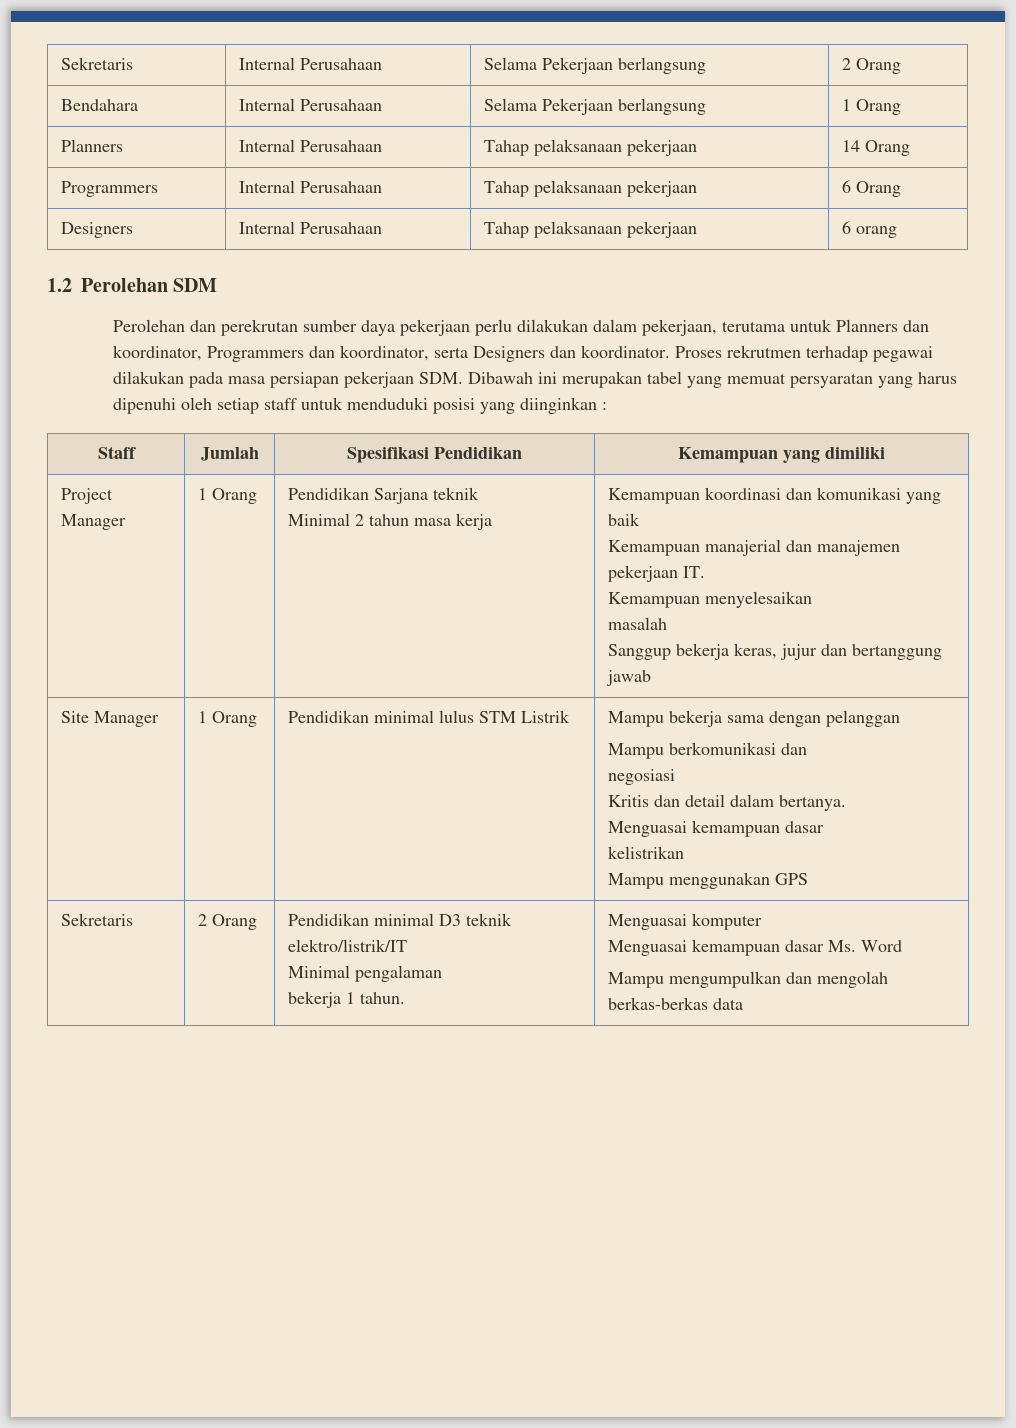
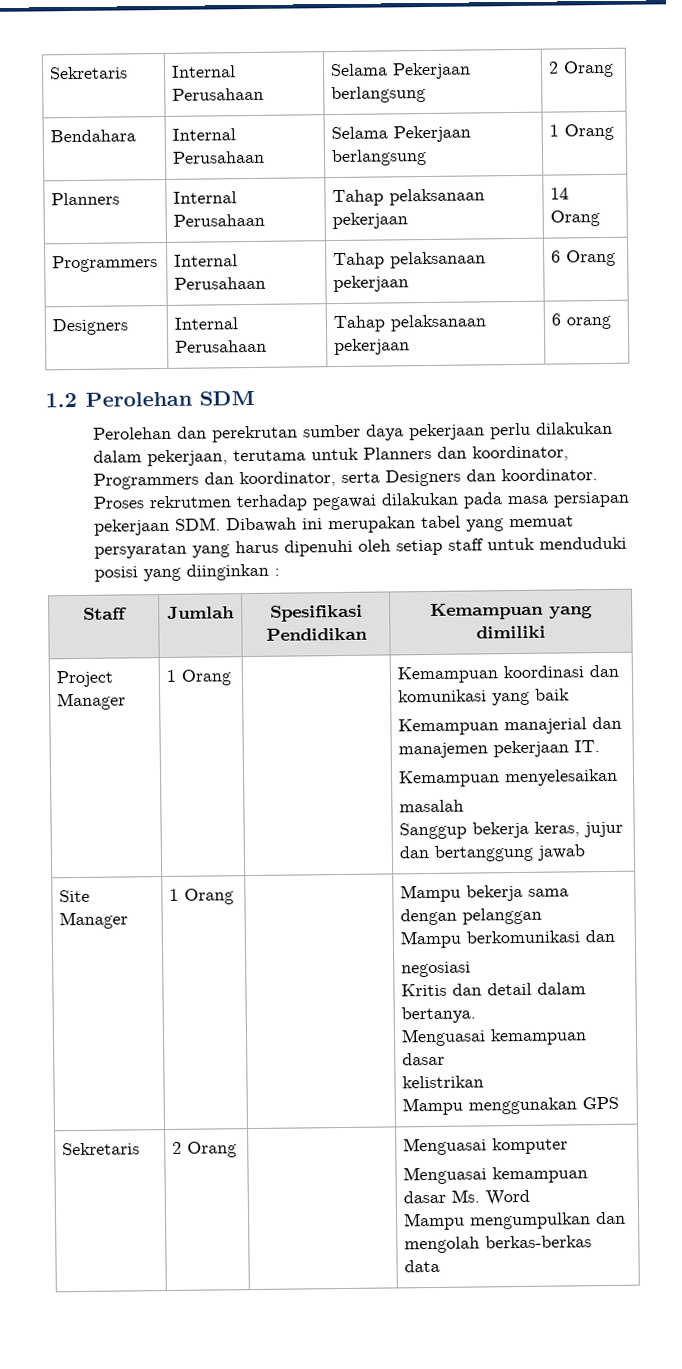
[288,487,480,504] [288,513,493,530] Pendidikan Sarjana teknik // Minimal 2 tahun masa kerja -> (233, 677) none
[288,710,571,723] Pendidikan minimal lulus STM Listrik -> (235, 896) none
[288,913,513,926] [288,939,408,952] [288,965,443,982] [288,991,406,1008] Pendidikan minimal D3 teknik elektro/listrik/IT // Minimal pengalaman // bekerja 1 tahun. -> (238, 1149) none

